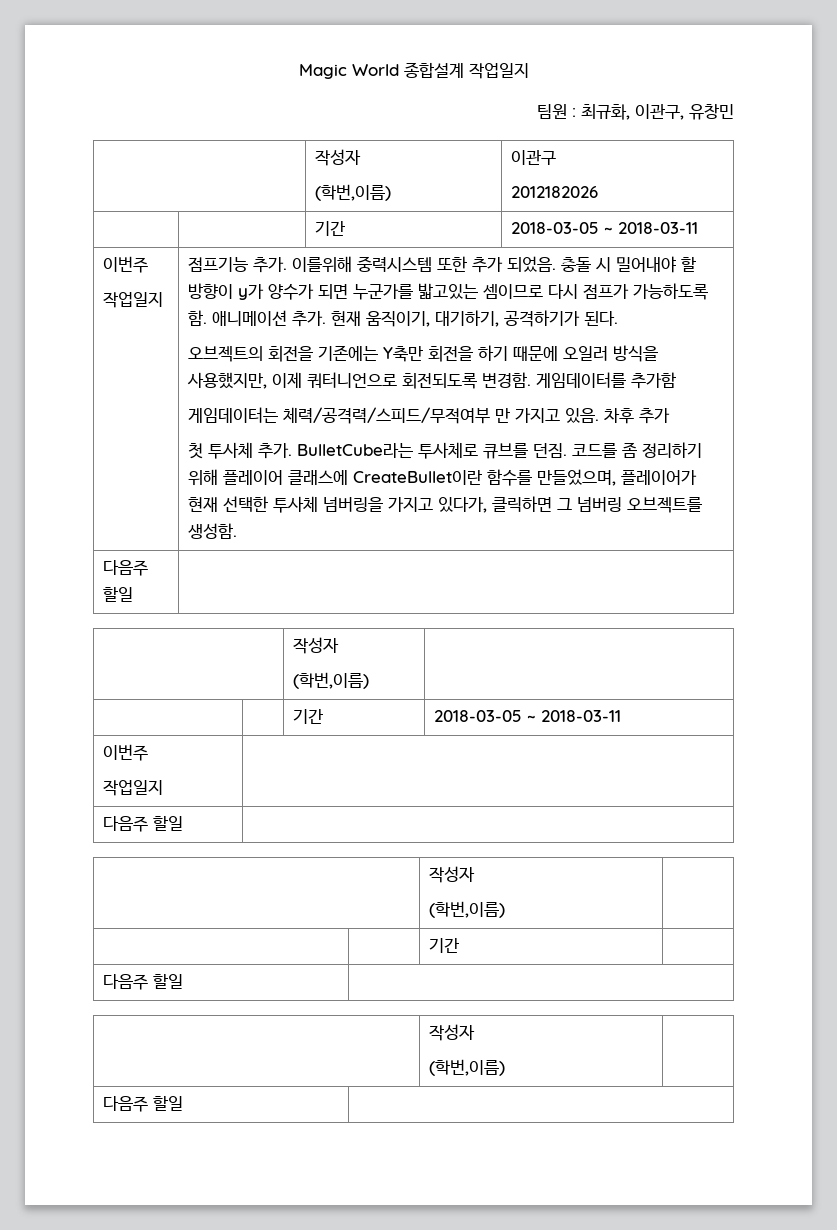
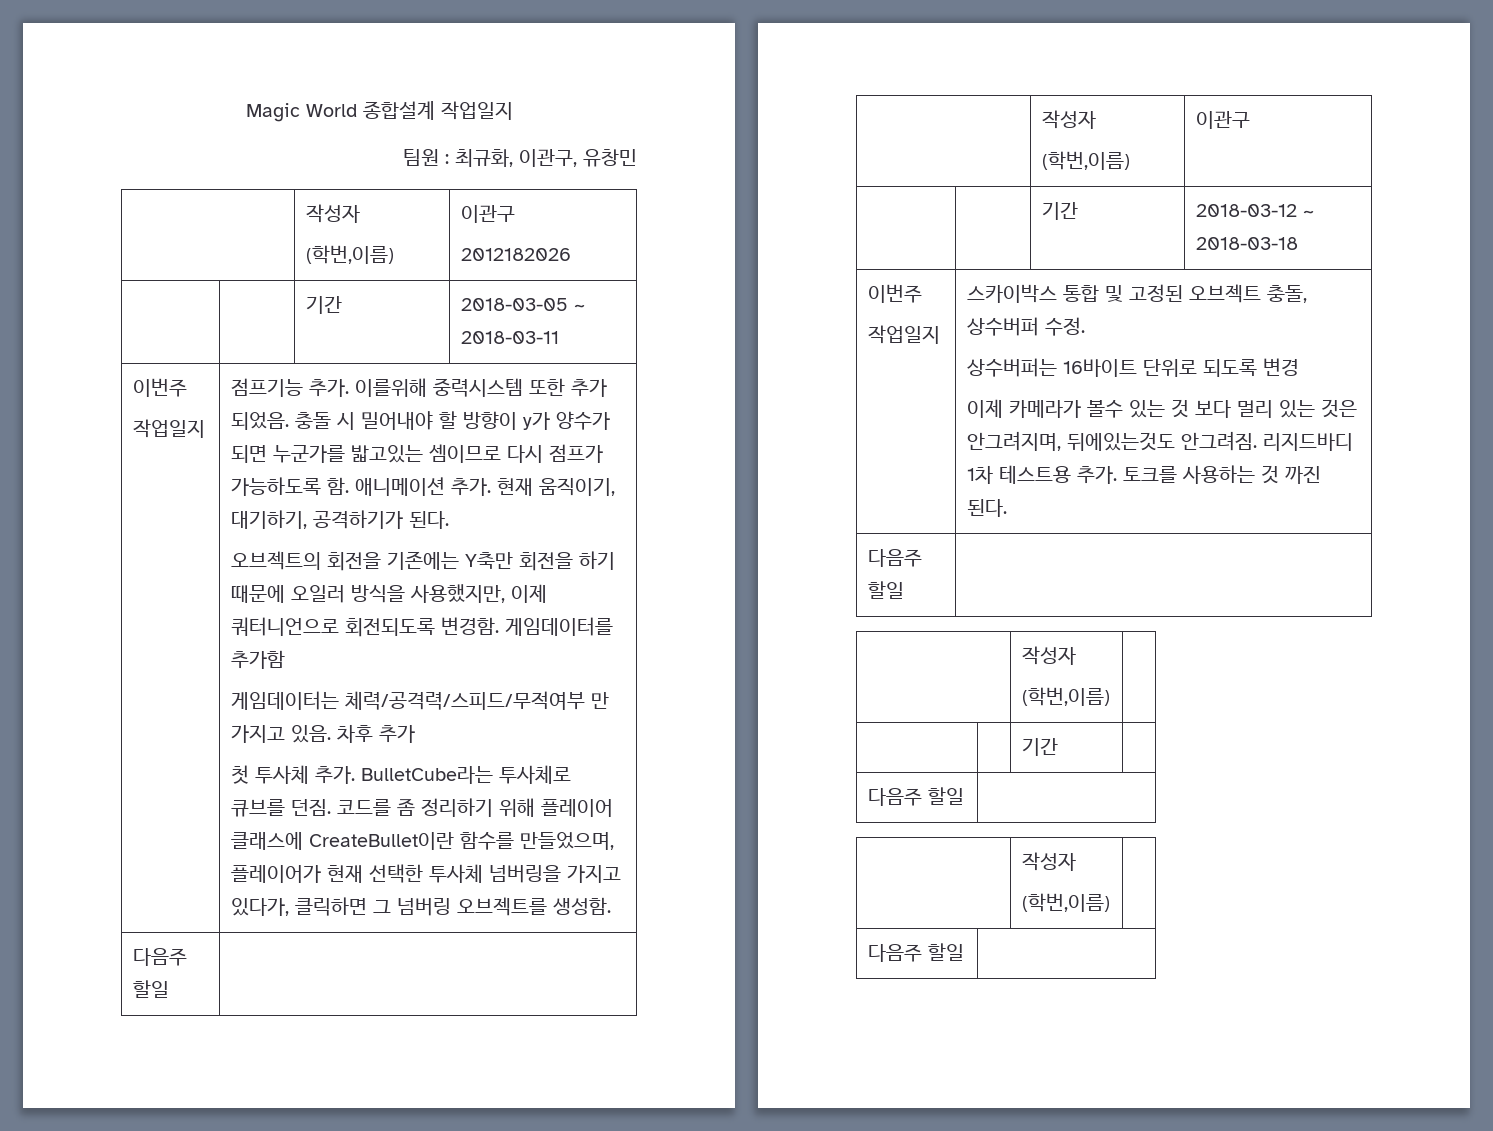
[292,709,323,724] [433,710,621,722] [102,744,148,761] [102,780,163,796] // | | 기간 | 2018-03-05 ~ 2018-03-11 // 이번주 // 작업일지 | -> [1195,111,1250,129] [1041,202,1078,220] [1195,204,1314,217] [1195,237,1298,250] [867,284,922,303] [867,325,940,344] [966,284,1307,303] [966,317,1085,336] [966,358,1299,377] [966,399,1357,418] [966,431,1353,451] [966,465,1321,484] [966,499,1007,517] 이관구 // | | 기간 | 2018-03-12 ~ 2018-03-18 // 이번주 // 작업일지 | 스카이박스 통합 및 고정된 오브젝트 충돌, 상수버퍼 수정. // 상수버퍼는 16바이트 단위로 되도록 변경 // 이제 카메라가 볼수 있는 것 보다 멀리 있는 것은 안그려지며, 뒤에있는것도 안그려짐. 리지드바디 1차 테스트용 추가. 토크를 사용하는 것 까진 된다.

